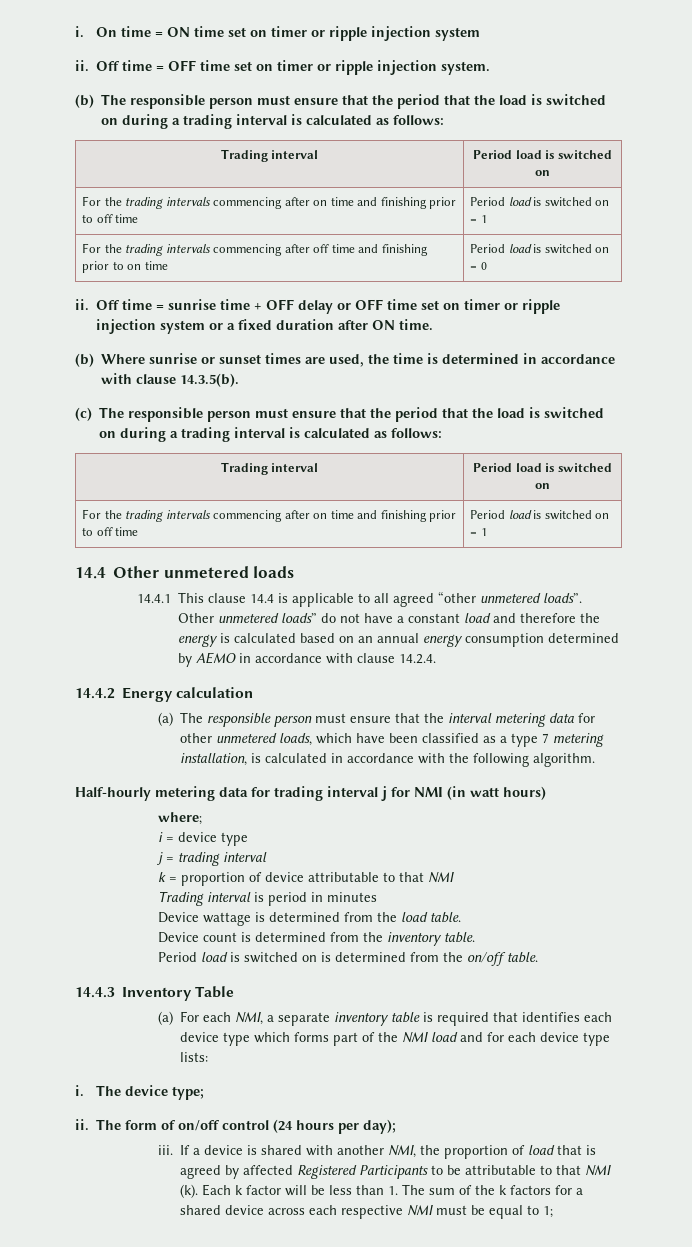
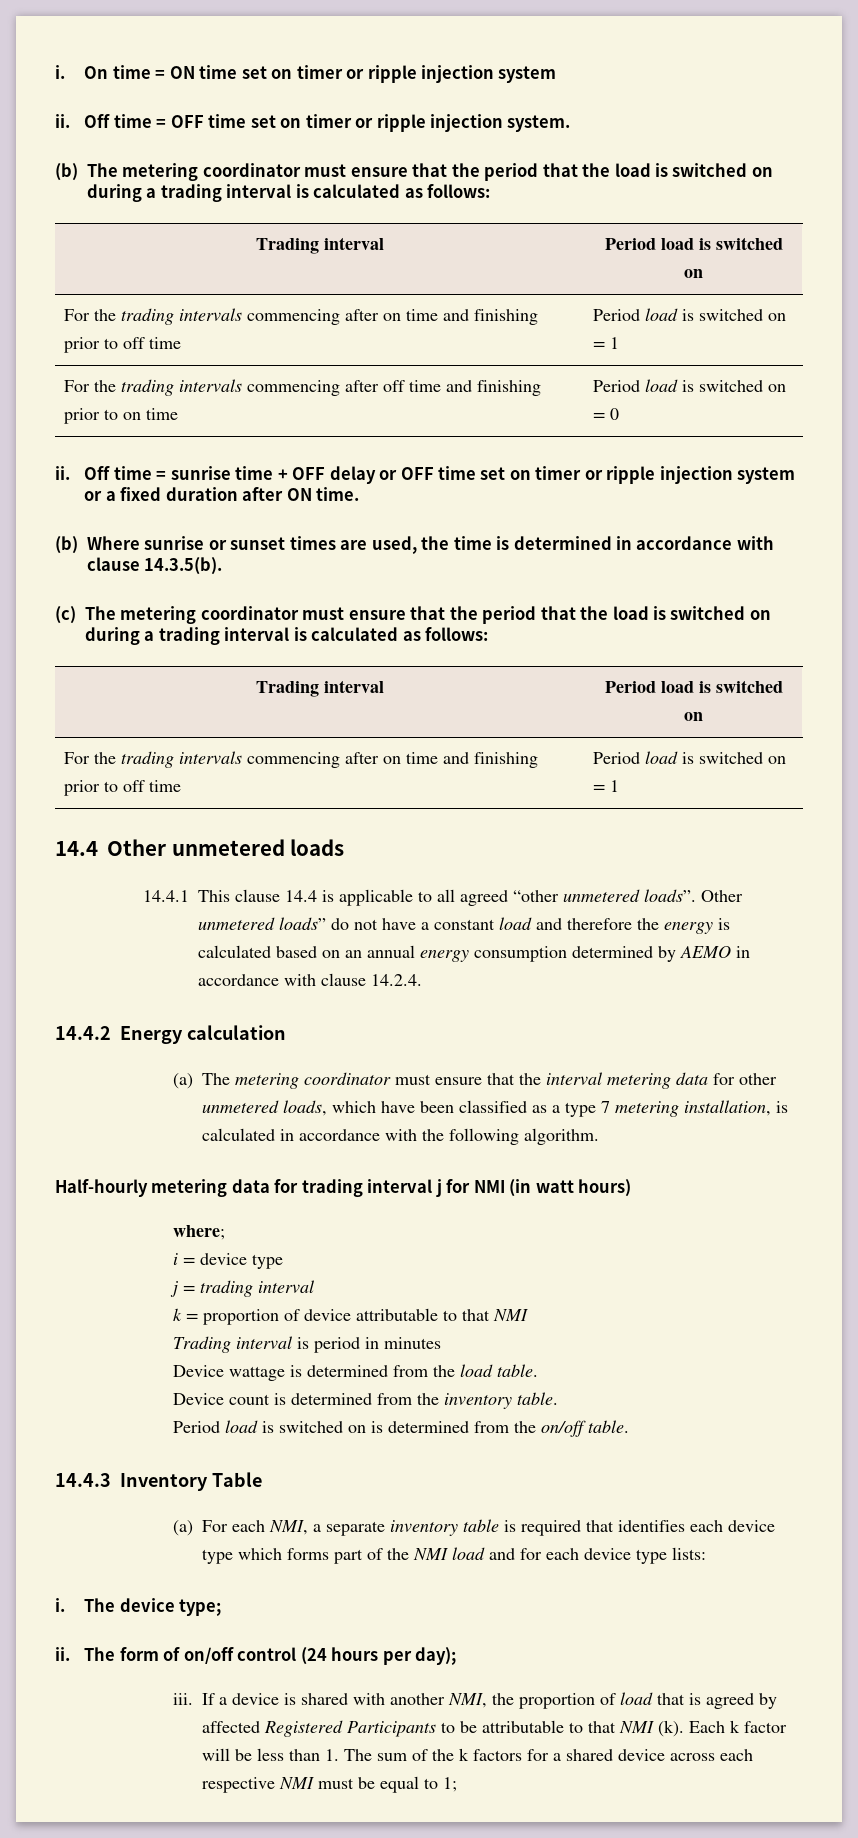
[130,94,254,109] responsible person -> [122,163,301,181] metering coordinator
[128,407,252,422] responsible person -> [120,606,299,624] metering coordinator
[206,713,312,727] responsible person -> [235,1072,392,1089] metering coordinator

